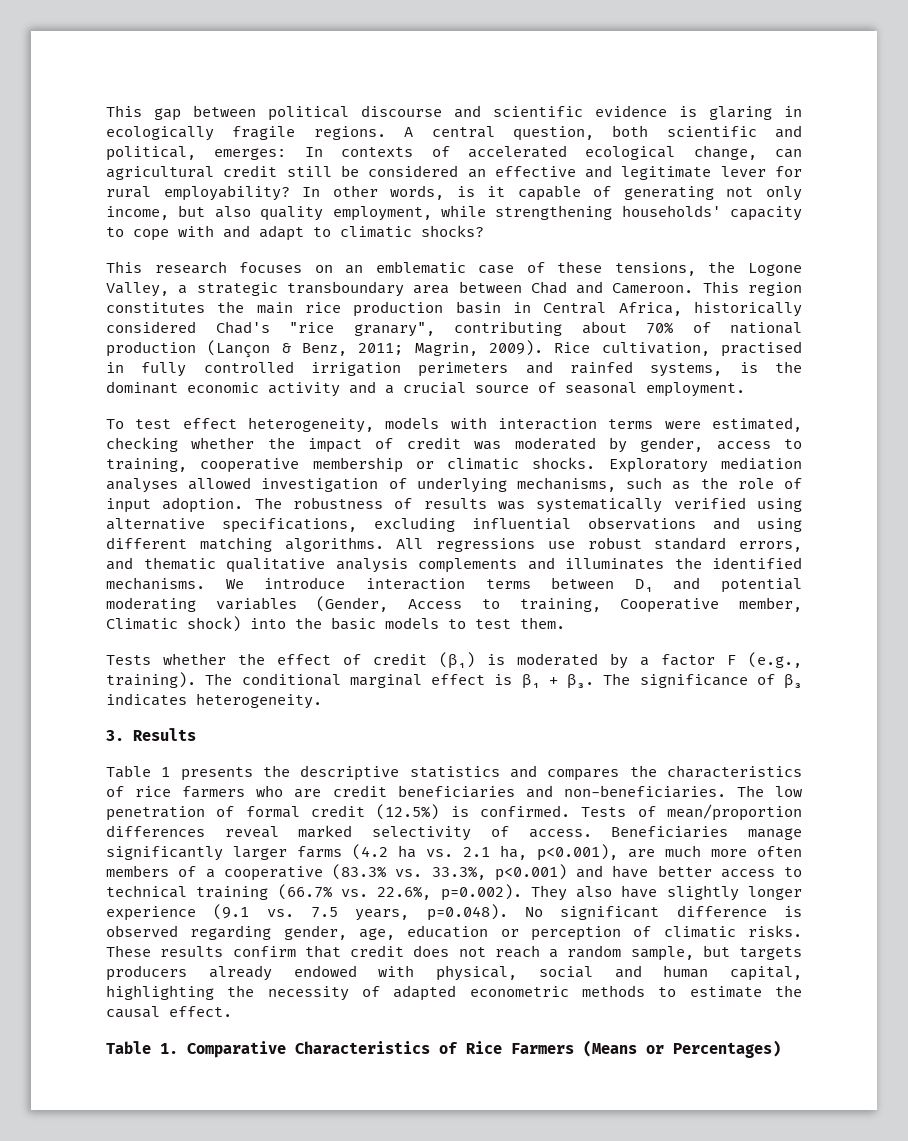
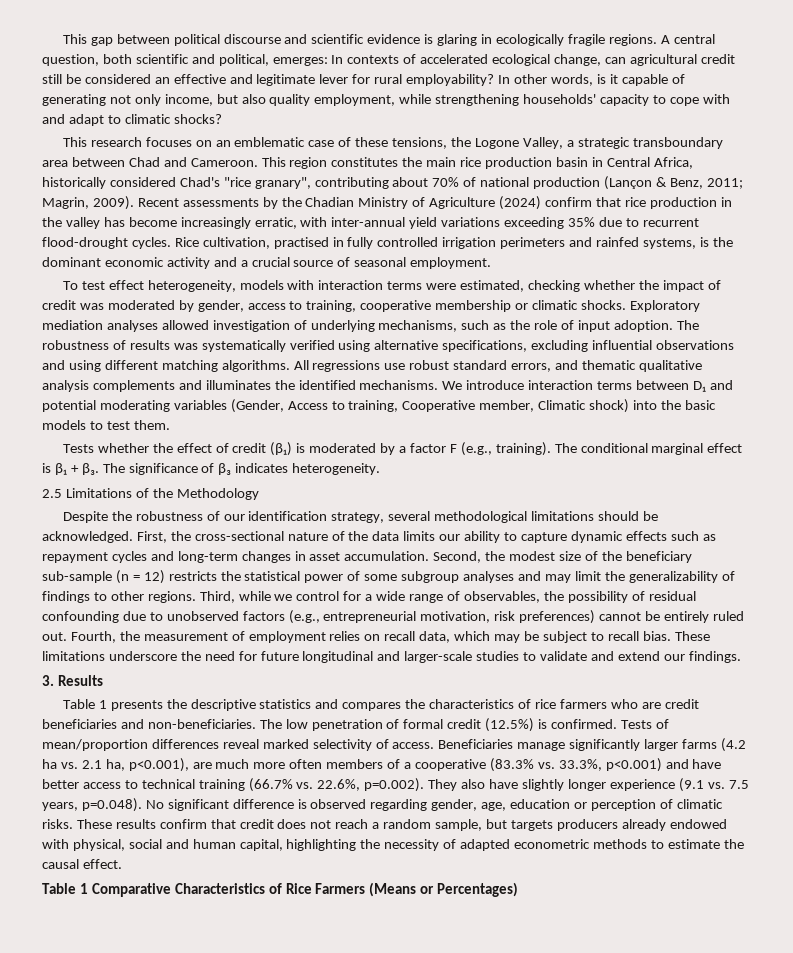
(543, 348) none -> [137,196,732,210] [42,217,699,229] [42,237,171,249] Recent assessments by the Chadian Ministry of Agriculture (2024) confirm that rice production in the valley has become increasingly erratic, with inter-annual yield variations exceeding 35% due to recurrent flood-drought cycles.
(322, 701) none -> [42,488,259,500] [62,511,658,523] [42,531,716,543] [42,551,692,563] [42,570,735,584] [42,591,696,603] [42,610,744,624] [42,631,710,643] [42,651,741,663] // 2.5 Limitations of the Methodology // Despite the robustness of our identification strategy, several methodological limitations should be acknowledged. First, the cross-sectional nature of the data limits our ability to capture dynamic effects such as repayment cycles and long-term changes in asset accumulation. Second, the modest size of the beneficiary sub-sample (n = 12) restricts the statistical power of some subgroup analyses and may limit the generalizability of findings to other regions. Third, while we control for a wide range of observables, the possibility of residual confounding due to unobserved factors (e.g., entrepreneurial motivation, risk preferences) cannot be entirely ruled out. Fourth, the measurement of employment relies on recall data, which may be subject to recall bias. These limitations underscore the need for future longitudinal and larger-scale studies to validate and extend our findings.
[160,1043,178,1054] 1. -> [79,883,88,894] 1

